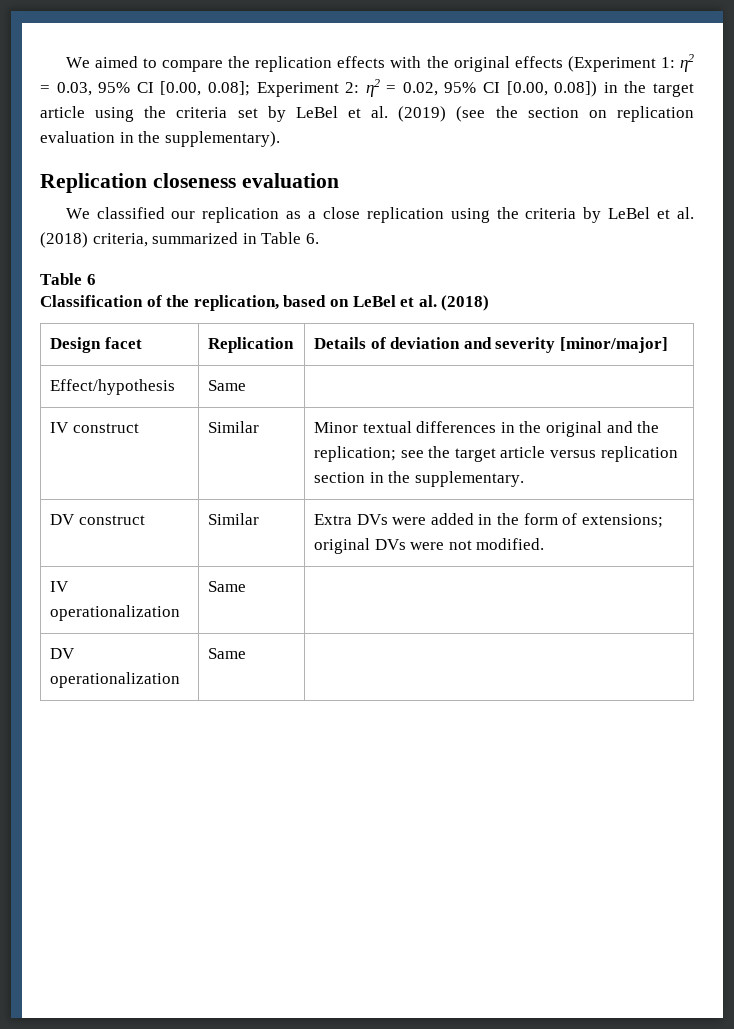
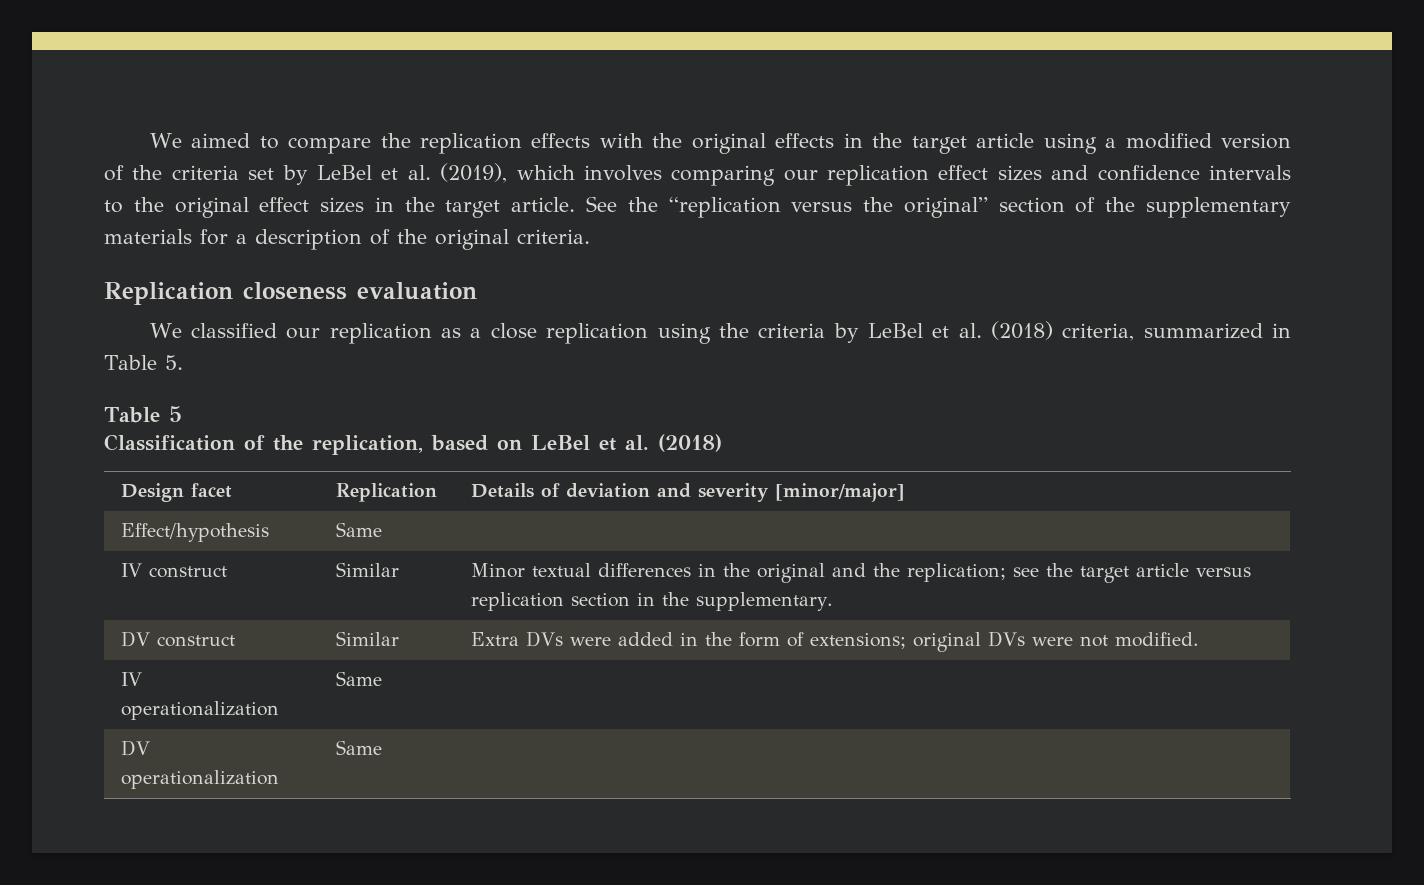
[567,54,694,72] [40,79,598,97] (Experiment 1: η2 = 0.03, 95% CI [0.00, 0.08]; Experiment 2: η2 = 0.02, 95% CI [0.00, 0.08]) -> (835, 140) none
(135, 114) none -> [1105,133,1291,149] [104,165,124,181] a modified version of
[398,106,694,122] [40,131,280,147] (2019) (see the section on replication evaluation in the supplementary). -> [440,163,1292,186] [104,196,1292,218] [104,229,590,250] (2019), which involves comparing our replication effect sizes and confidence intervals to the original effect sizes in the target article. See the “replication versus the original” section of the supplementary materials for a description of the original criteria.
[305,233,319,244] [40,273,96,285] 6. // Table 6 -> [164,355,183,370] [104,406,182,423] 5. // Table 5

